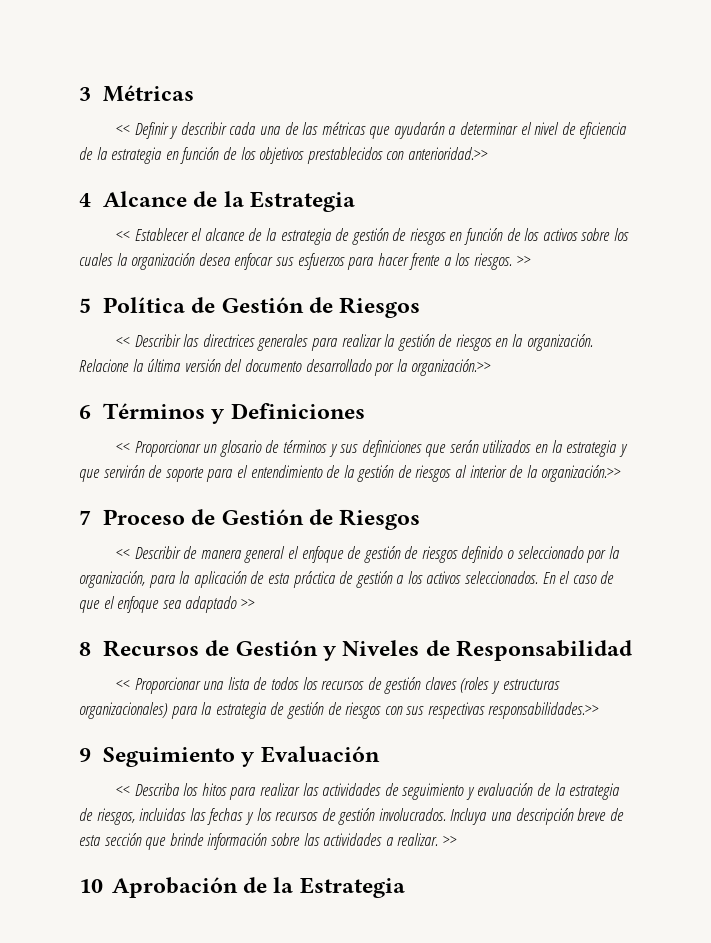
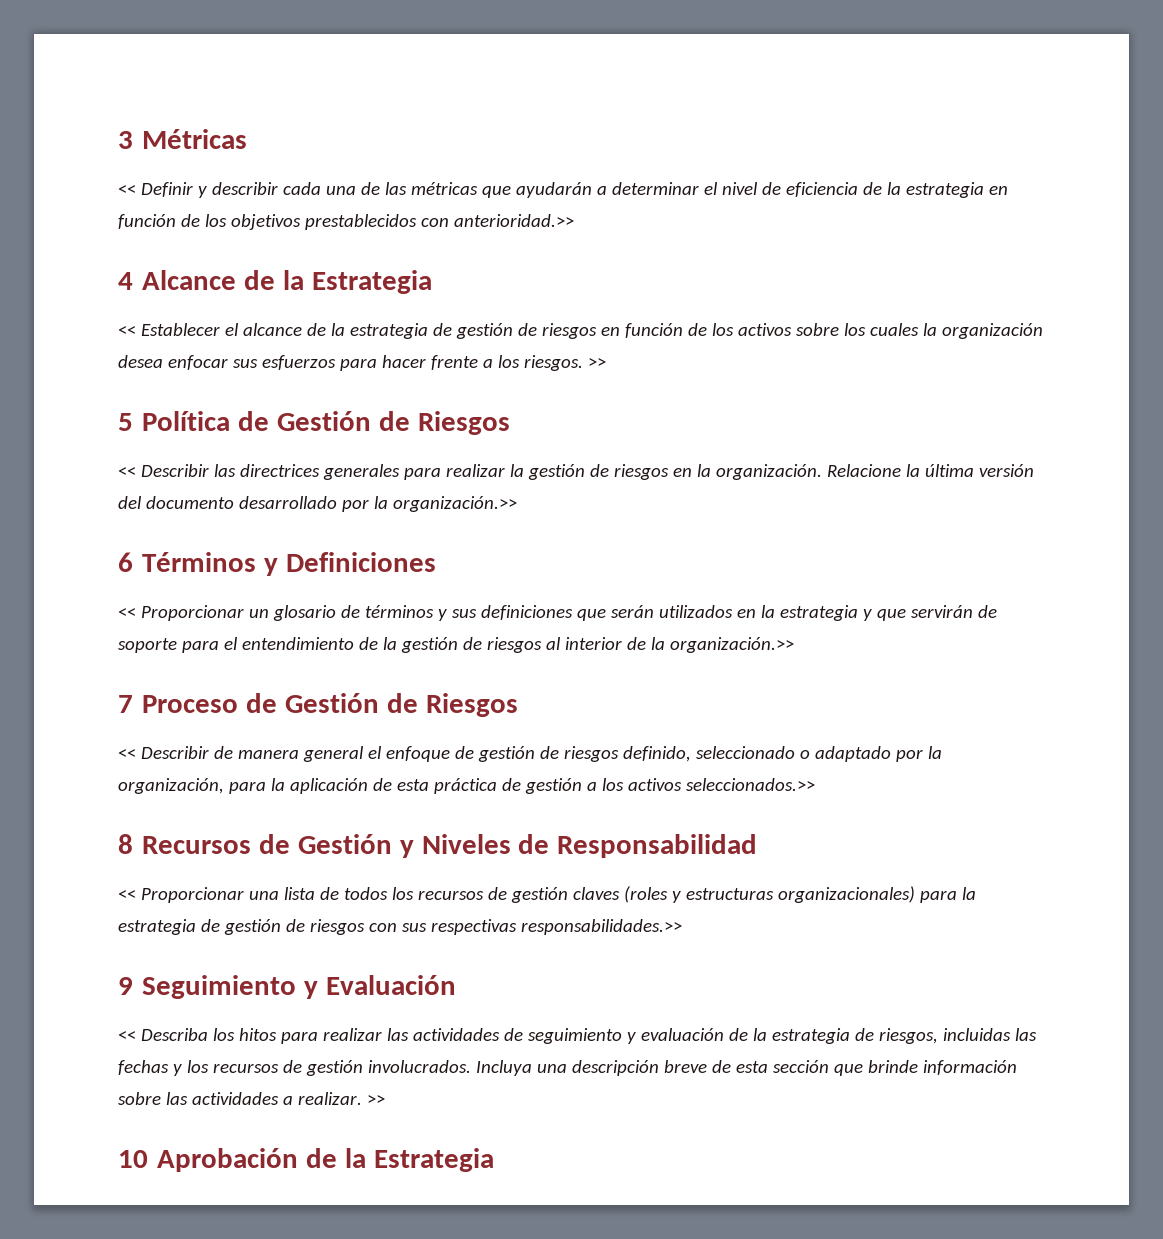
[461,546,584,563] definido o seleccionado -> [622,746,891,762] definido, seleccionado o adaptado
[465,571,615,584] [79,596,255,613] seleccionados. En el caso de que el enfoque sea adaptado >> -> [685,778,815,791] seleccionados.>>

